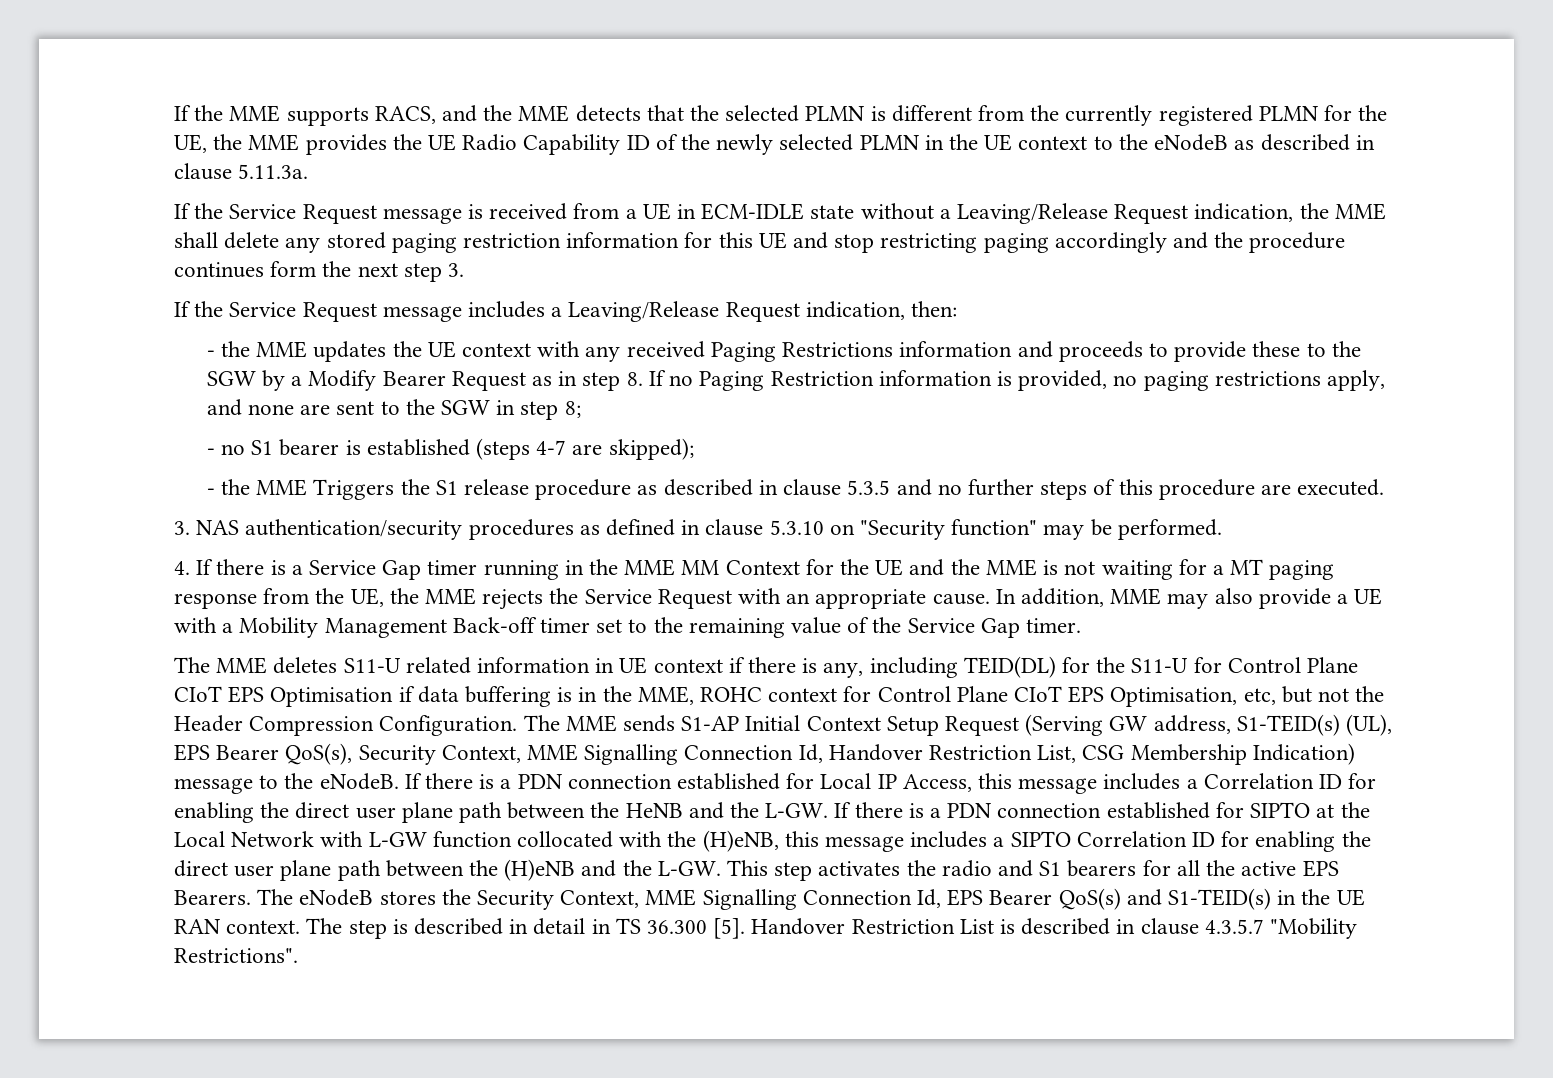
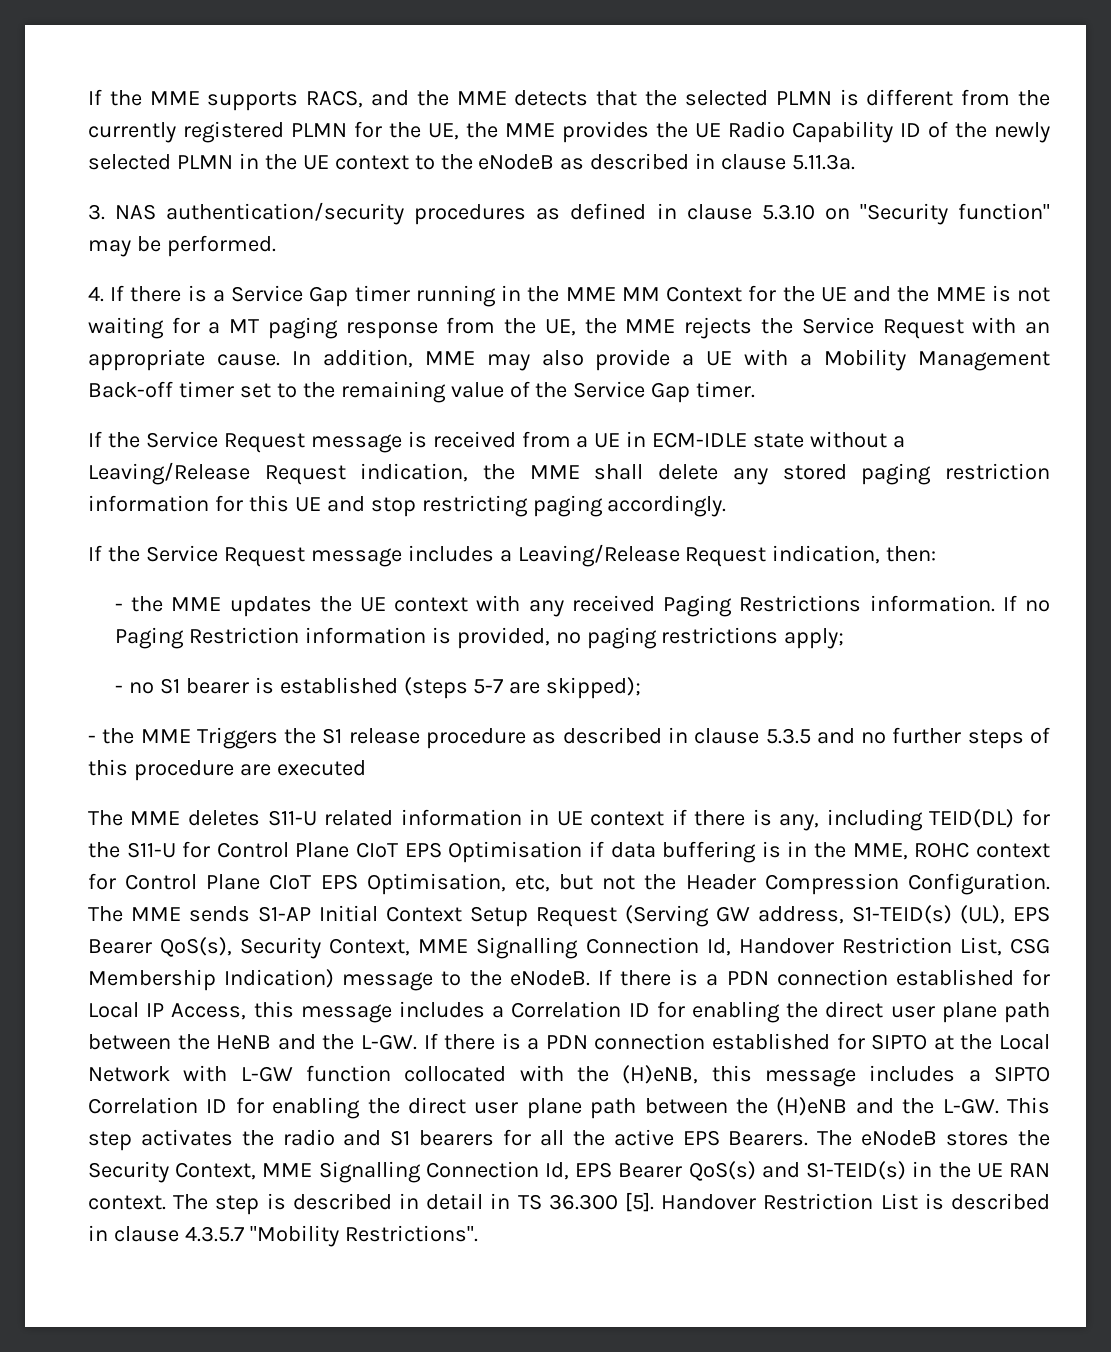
[173,203,1386,224] [173,232,1346,253] [173,261,464,282] [173,301,957,322] [206,341,1361,362] [206,370,1385,391] [206,399,581,420] [206,438,694,460] [206,479,1385,500] // If the Service Request message is received from a UE in ECM-IDLE state without a Leaving/Release Request indication, the MME shall delete any stored paging restriction information for this UE and stop restricting paging accordingly and the procedure continues form the next step 3. // If the Service Request message includes a Leaving/Release Request indication, then: // - the MME updates the UE context with any received Paging Restrictions information and proceeds to provide these to the SGW by a Modify Bearer Request as in step 8. If no Paging Restriction information is provided, no paging restrictions apply, and none are sent to the SGW in step 8; // - no S1 bearer is established (steps 4-7 are skipped); // - the MME Triggers the S1 release procedure as described in clause 5.3.5 and no further steps of this procedure are executed. -> (856, 162) none
(1082, 625) none -> [87,431,906,453] [87,462,1051,485] [87,495,727,517] [87,544,937,567] [114,595,1050,617] [114,627,845,649] [114,677,642,699] [87,727,1051,749] [87,759,366,781] // If the Service Request message is received from a UE in ECM-IDLE state without a Leaving/Release Request indication, the MME shall delete any stored paging restriction information for this UE and stop restricting paging accordingly. // If the Service Request message includes a Leaving/Release Request indication, then: // - the MME updates the UE context with any received Paging Restrictions information. If no Paging Restriction information is provided, no paging restrictions apply; // - no S1 bearer is established (steps 5-7 are skipped); // - the MME Triggers the S1 release procedure as described in clause 5.3.5 and no further steps of this procedure are executed

